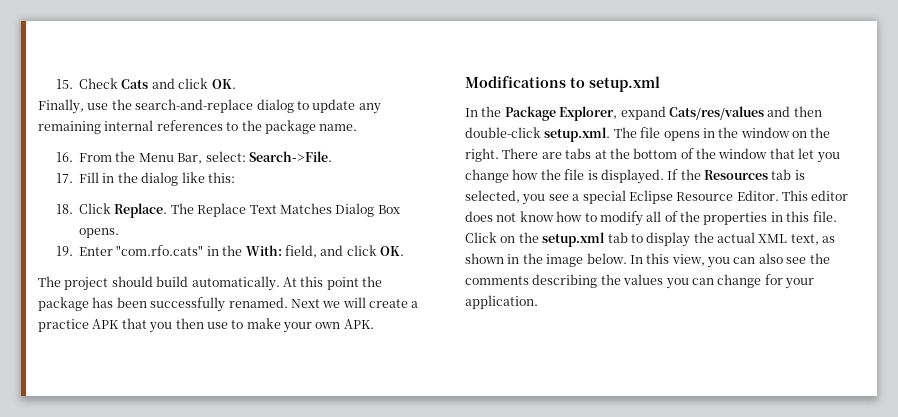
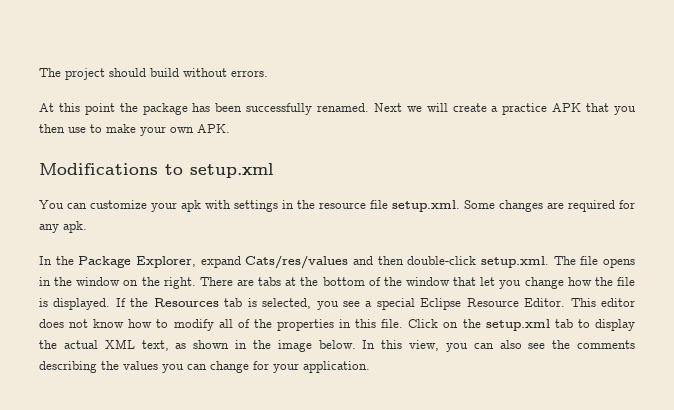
[55,78,236,89] [38,99,381,114] [38,120,358,134] [55,151,332,164] [55,172,235,186] [55,203,400,218] [79,228,120,238] [55,245,405,258] 15. Check Cats and click OK. // Finally, use the search-and-replace dialog to update any remaining internal references to the package name. // 16. From the Menu Bar, select: Search->File. // 17. Fill in the dialog like this: // 18. Click Replace. The Replace Text Matches Dialog Box opens. // 19. Enter "com.rfo.cats" in the With: field, and click OK. // -> (39, 72) none
[191,276,280,291] automatically. -> [183,68,268,77] without errors. //
(660, 84) none -> [39,200,635,212] [39,221,87,233] // You can customize your apk with settings in the resource file setup.xml. Some changes are required for any apk.

